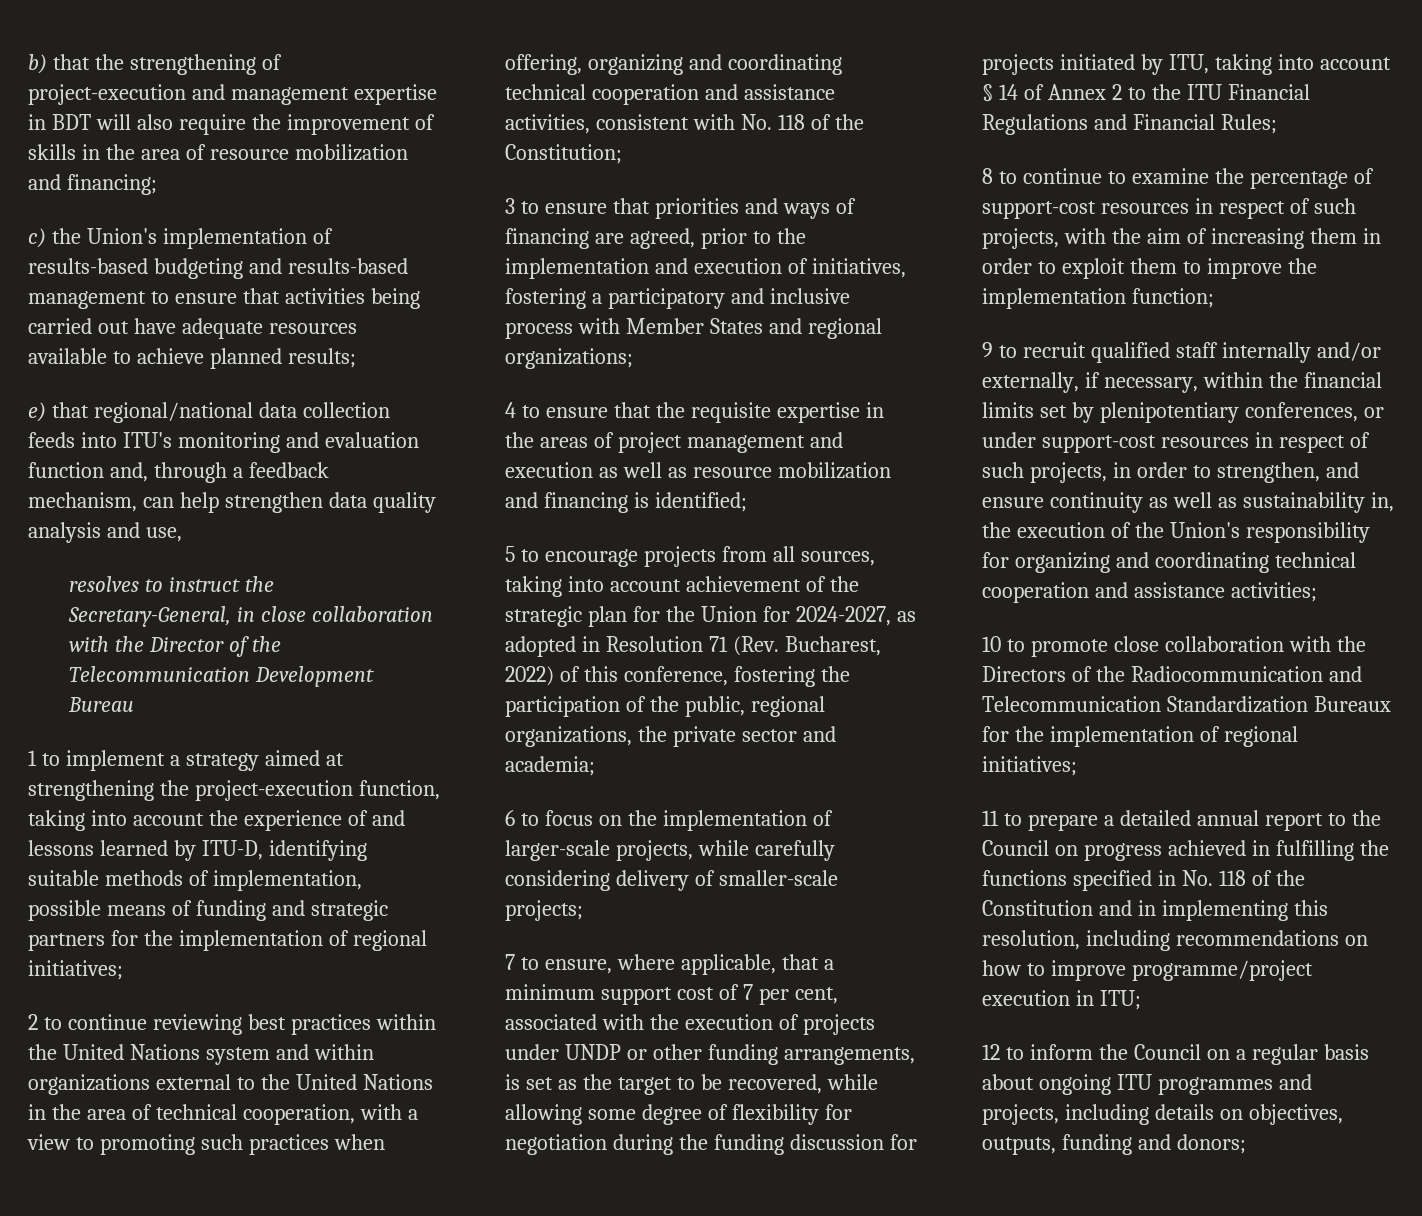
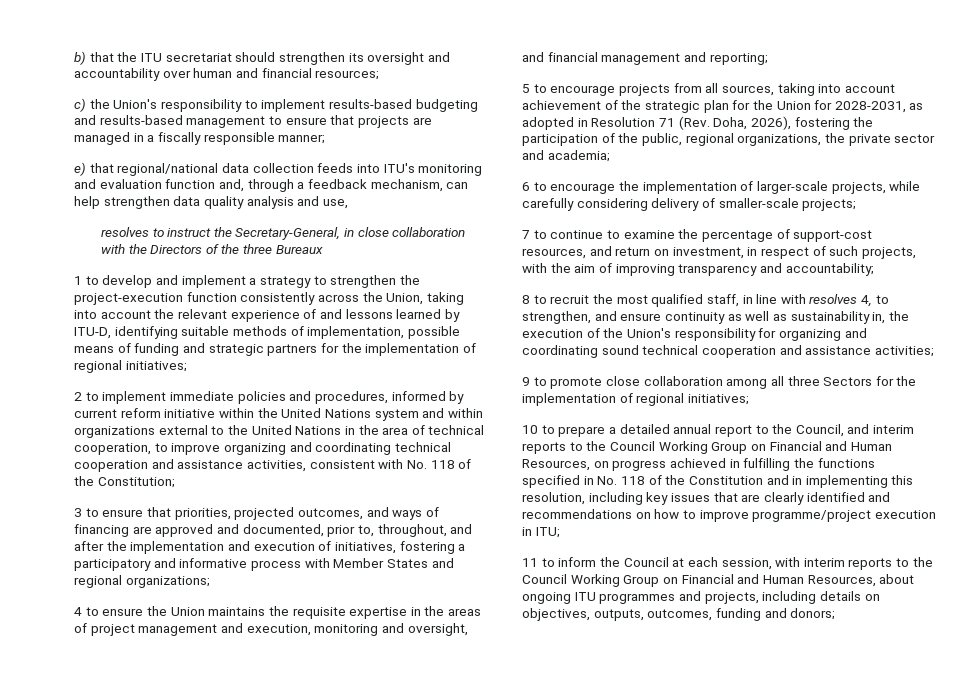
[129,54,282,75] [28,84,437,105] [28,114,435,135] [28,144,408,161] [28,174,157,195] strengthening of project-execution and management expertise in BDT will also require the improvement of skills in the area of resource mobilization and financing; -> [140,52,450,65] [74,68,380,81] ITU secretariat should strengthen its oversight and accountability over human and financial resources;
[162,228,333,249] implementation of -> [160,99,326,112] responsibility to implement
[284,288,420,309] [28,318,357,339] [28,348,356,369] activities being carried out have adequate resources available to achieve planned results; -> [357,116,432,128] [74,132,326,145] projects are managed in a fiscally responsible manner;
[148,636,281,657] [68,666,374,687] [67,697,134,712] Director of the Telecommunication Development Bureau -> [150,244,323,254] Directors of the three Bureaux
(60, 759) none -> [102,275,178,288] develop and
[264,750,344,766] [28,780,440,801] aimed at strengthening the project-execution function, -> [313,275,420,288] [74,292,424,305] to strengthen the project-execution function consistently across the Union,
(238, 818) none -> [177,309,227,319] relevant
[67,1014,371,1035] continue reviewing best practices -> [102,391,465,404] [74,408,216,418] implement immediate policies and procedures, informed by current reform initiative
[359,1104,418,1120] [27,1134,385,1155] [505,54,582,75] with a view to promoting such practices when offering, -> [154,443,221,455] to improve
[654,198,739,219] priorities -> [174,507,363,520] priorities, projected outcomes,
[629,228,771,249] agreed, prior to -> [155,524,473,537] [74,541,104,551] approved and documented, prior to, throughout, and after
[769,288,850,304] inclusive -> [179,558,248,568] informative
[613,402,651,418] that -> [146,606,266,616] the Union maintains
[505,462,891,479] [505,492,747,513] execution as well as resource mobilization and financing is identified; -> [246,623,468,636] [522,52,768,65] execution, monitoring and oversight, and financial management and reporting;
[795,606,891,626] 2024-2027, -> [834,101,906,113] 2028-2031,
[784,636,881,656] [505,666,728,686] Bucharest, 2022) of this conference, -> [713,116,791,130] Doha, 2026),
[544,810,622,826] focus on -> [550,183,616,194] encourage
[544,954,834,975] [505,984,838,1005] [505,1014,875,1035] [505,1044,915,1065] [505,1074,878,1095] [505,1104,852,1125] [505,1134,917,1155] [982,54,1391,75] [982,84,1310,102] [982,114,1277,135] [982,168,1017,184] ensure, where applicable, that a minimum support cost of 7 per cent, associated with the execution of projects under UNDP or other funding arrangements, is set as the target to be recovered, while allowing some degree of flexibility for negotiation during the funding discussion for projects initiated by ITU, taking into account § 14 of Annex 2 to the ITU Financial Regulations and Financial Rules; // 8 to -> (547, 234) none
[1100,203,1189,214] resources -> [522,246,744,259] resources, and return on investment,
[1210,228,1381,249] [982,258,1317,279] [982,288,1214,309] [982,342,1381,363] [982,372,1382,393] [982,402,1384,423] [982,432,1370,453] [982,462,1187,483] increasing them in order to exploit them to improve the implementation function; // 9 to recruit qualified staff internally and/or externally, if necessary, within the financial limits set by plenipotentiary conferences, or under support-cost resources in respect of such projects, in order -> [615,263,874,276] [522,294,873,307] improving transparency and accountability; // 8 to recruit the most qualified staff, in line with resolves 4,
(1269, 562) none -> [601,345,639,355] sound
[982,636,1001,652] 10 -> [522,377,530,386] 9
[1288,636,1366,652] [982,666,1362,682] [982,696,1391,713] [982,726,1298,747] [982,756,1077,776] [982,810,999,826] with the Directors of the Radiocommunication and Telecommunication Standardization Bureaux for the implementation of regional initiatives; // 11 -> [726,376,917,389] [522,393,749,406] [522,425,538,434] among all three Sectors for the implementation of regional initiatives; // 10
[982,840,1049,856] Council -> [795,424,915,437] [522,441,892,454] [522,459,590,471] Council, and interim reports to the Council Working Group on Financial and Human Resources,
(1170, 940) none -> [646,492,891,505] key issues that are clearly identified and
[982,1044,1000,1060] 12 -> [522,558,538,567] 11
[1206,1044,1369,1065] on a regular basis -> [672,557,933,570] [522,574,876,587] at each session, with interim reports to the Council Working Group on Financial and Human Resources,
(1056, 1146) none -> [647,609,713,621] outcomes,

